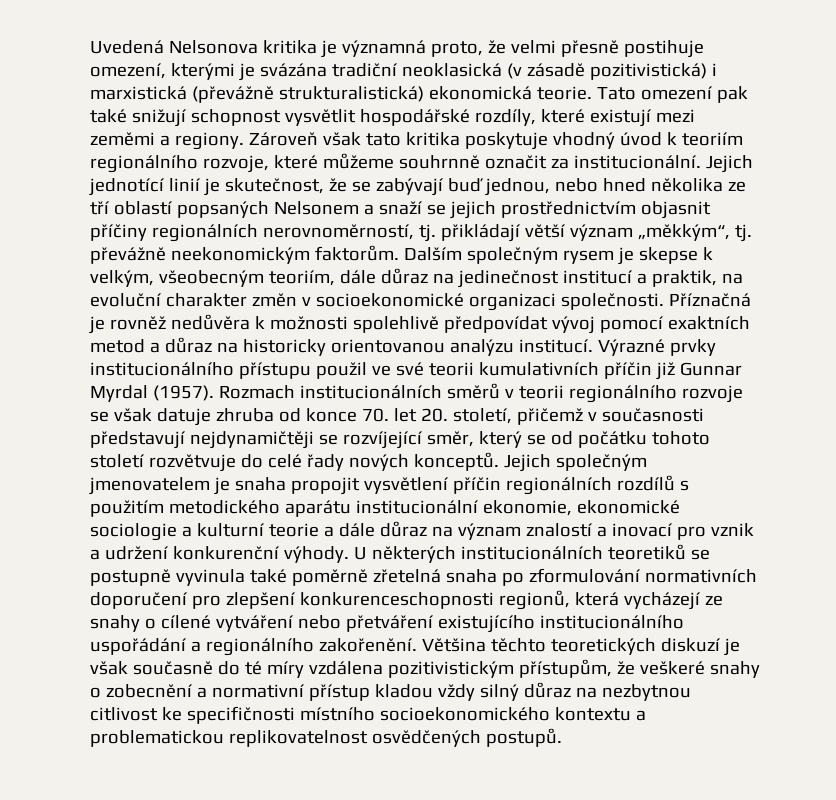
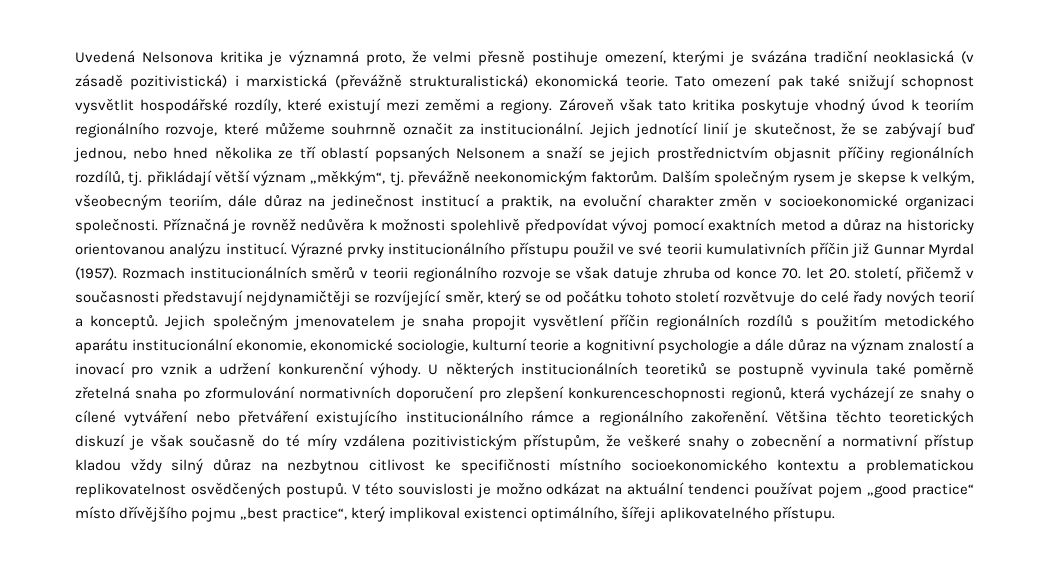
[262,224,414,240] nerovnoměrností, -> [75,170,124,184] rozdílů,
(409, 462) none -> [939,290,976,303] [75,318,83,327] teorií a
[90,523,192,541] sociologie a -> [397,339,469,354] sociologie,
(334, 531) none -> [585,338,751,354] kognitivní psychologie a
[90,638,187,655] uspořádání -> [531,410,574,423] rámce
(562, 737) none -> [351,482,974,498] [75,506,835,522] V této souvislosti je možno odkázat na aktuální tendenci používat pojem „good practice“ místo dřívějšího pojmu „best practice“, který implikoval existenci optimálního, šířeji aplikovatelného přístupu.

